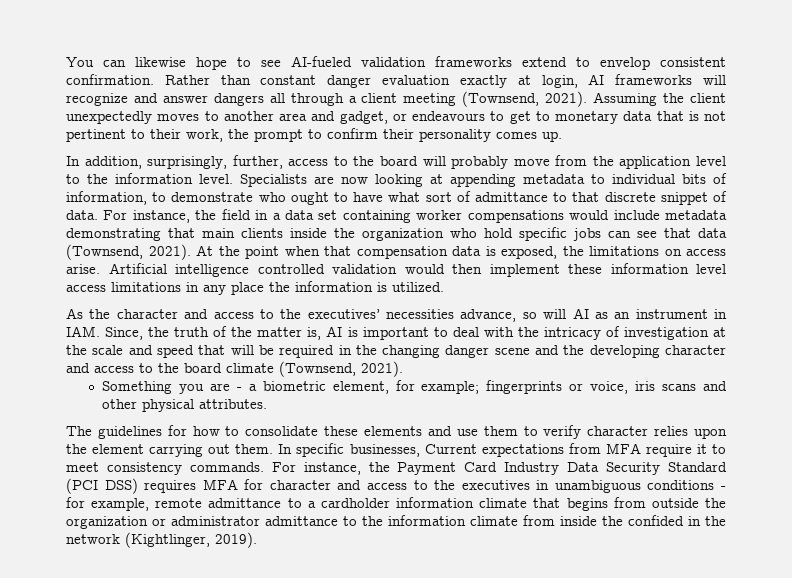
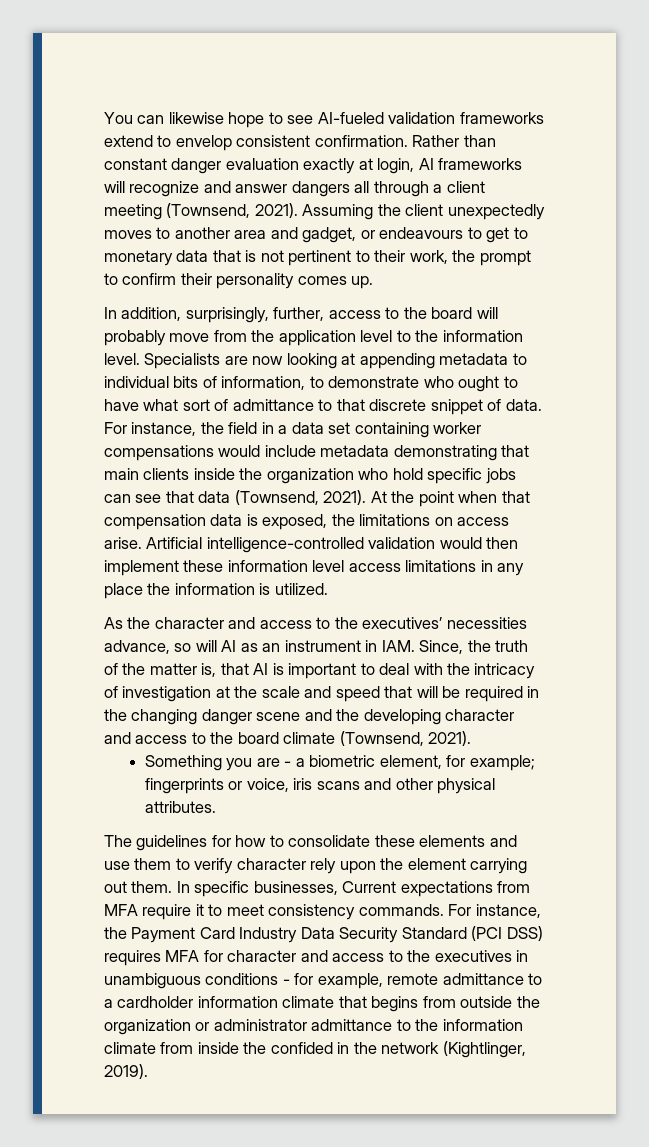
[175,264,325,277] intelligence controlled -> [206,537,364,553] intelligence-controlled
(322, 333) none -> [220,663,249,675] that
[654,426,689,436] relies -> [310,858,337,874] rely

